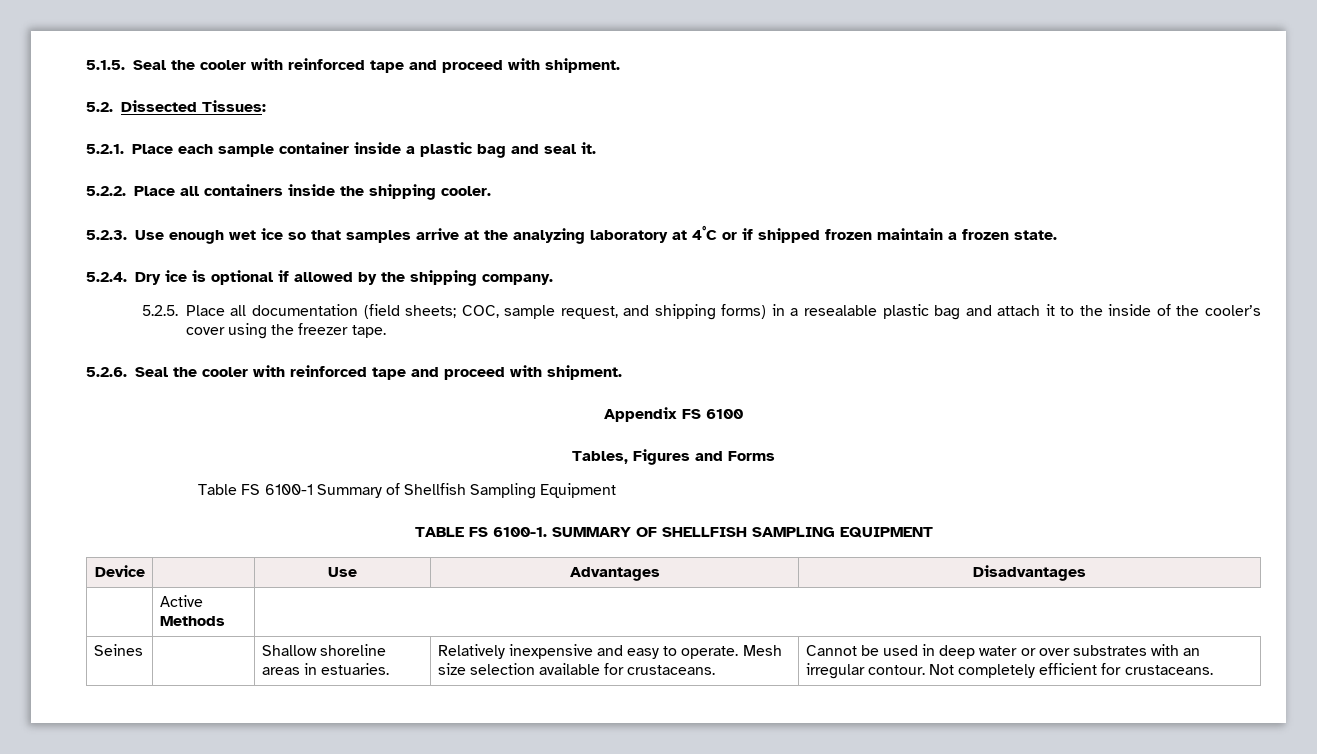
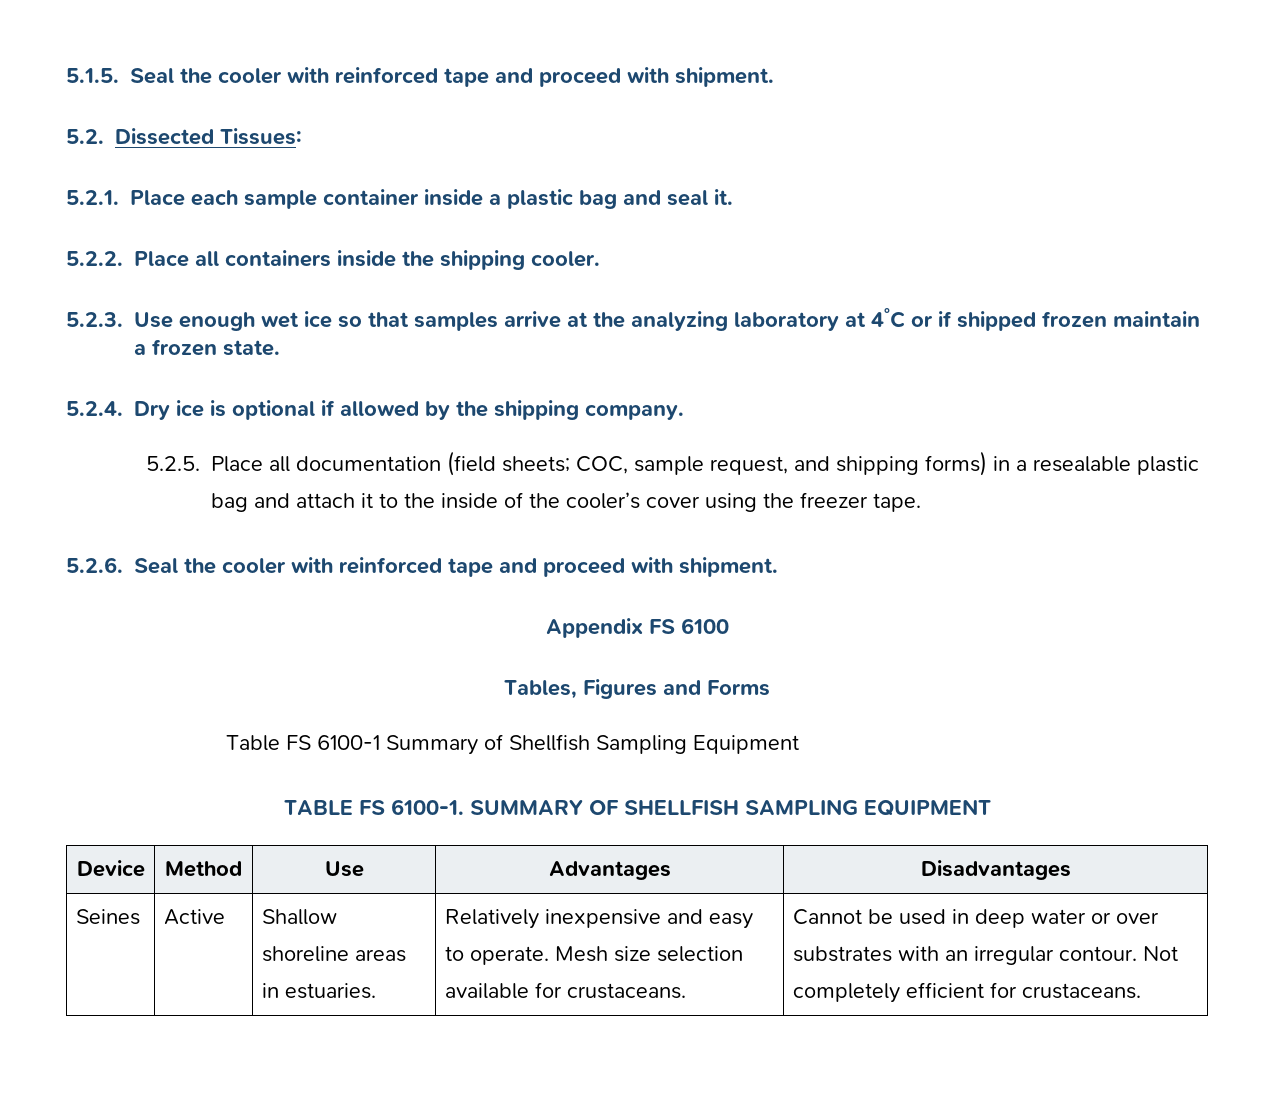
(145, 571) none -> [165,861,242,877] Method
(1086, 573) none -> [75,909,140,925] Seines
[159,616,225,626] [93,644,143,656] Methods // Seines | -> (225, 917) none

